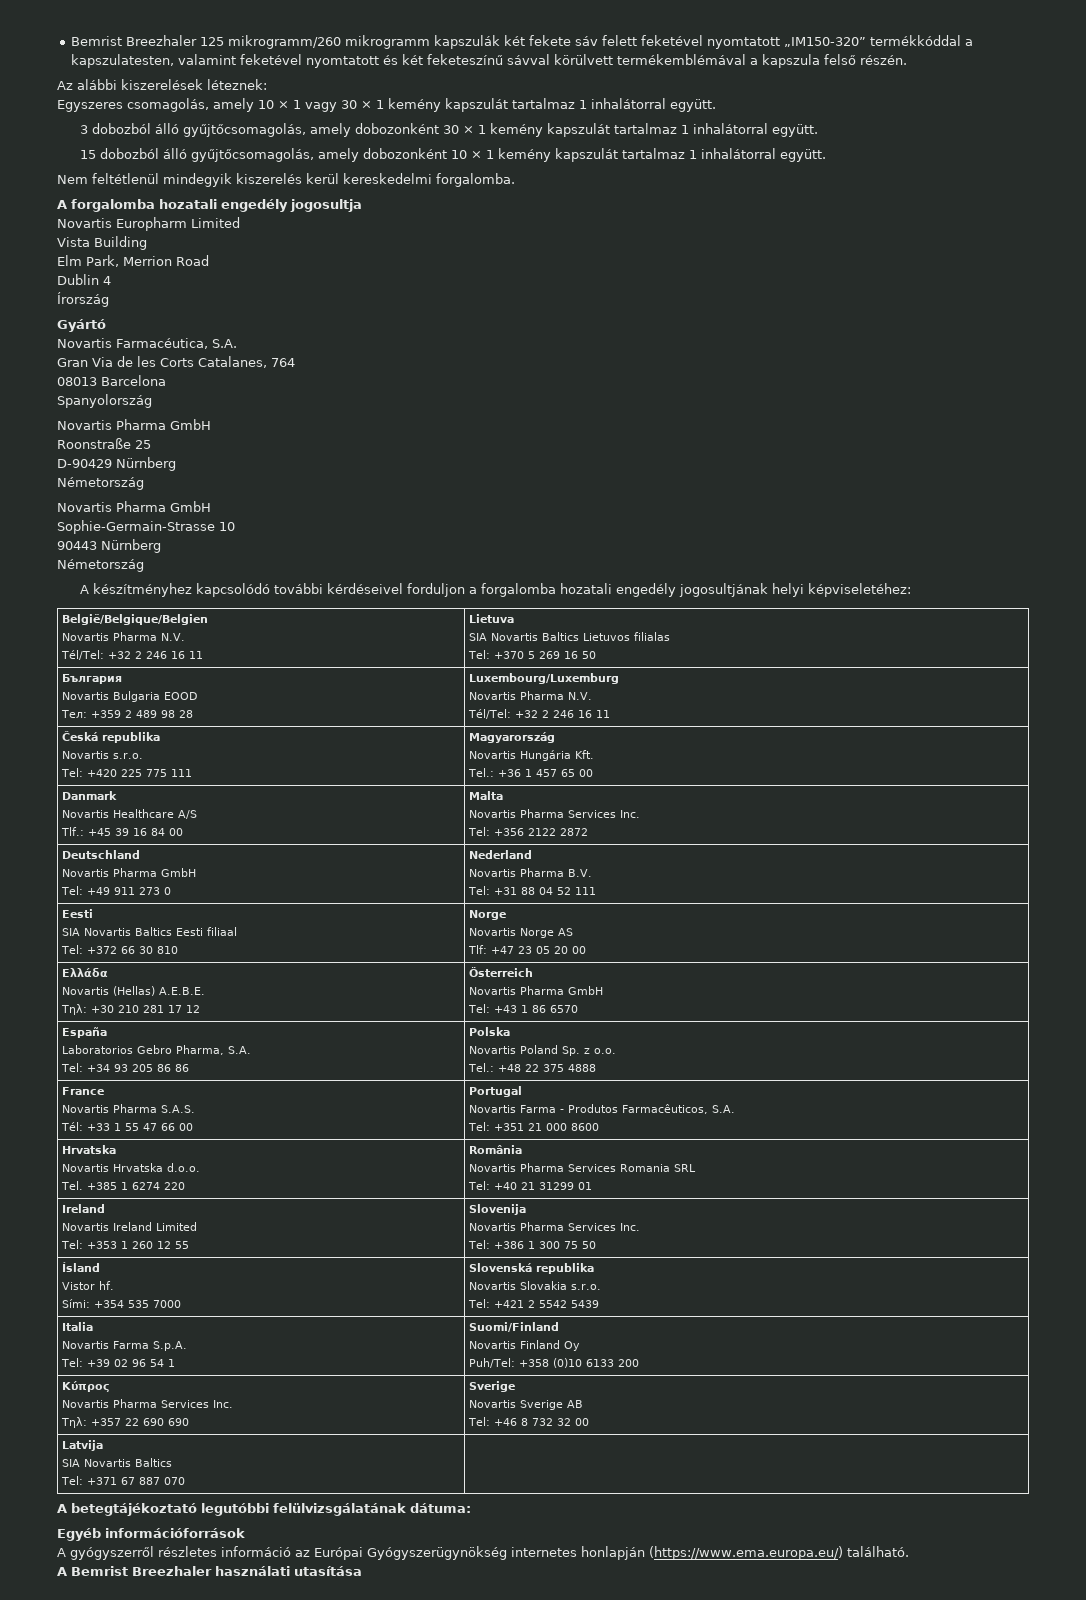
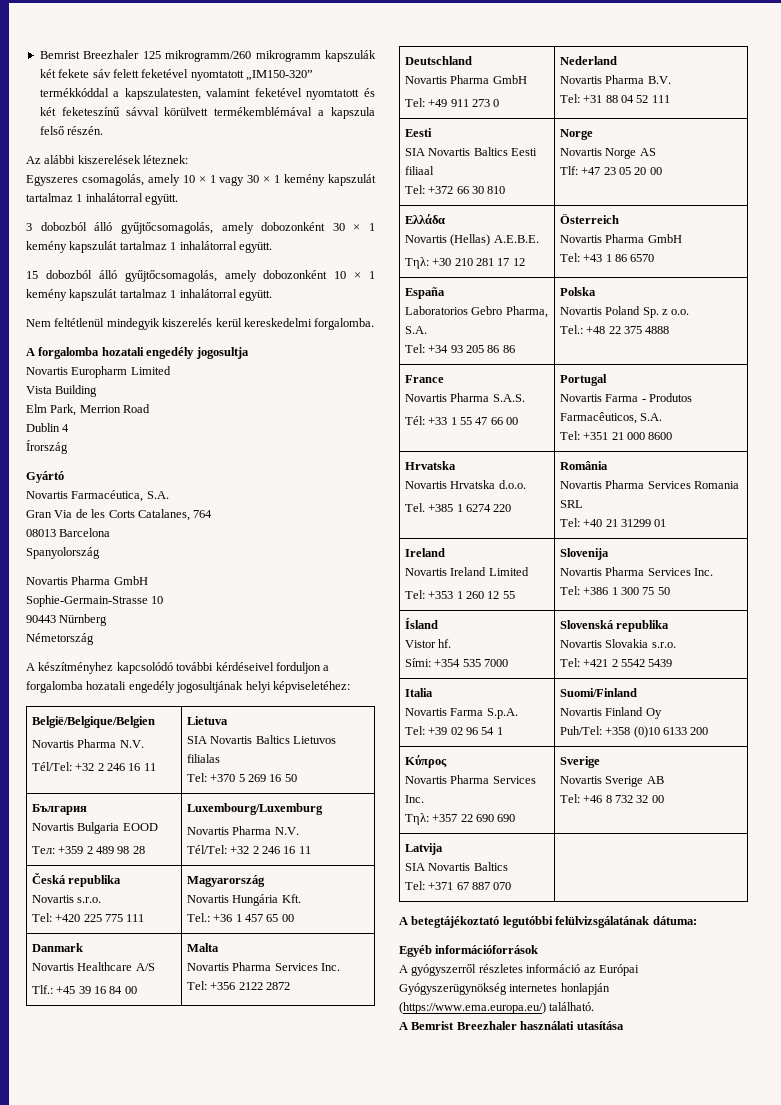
[57,438,151,449] [57,457,176,471] [57,477,144,490] [57,501,211,512] // Roonstraße 25 // D-90429 Nürnberg // Németország // Novartis Pharma GmbH -> (148, 580) none

